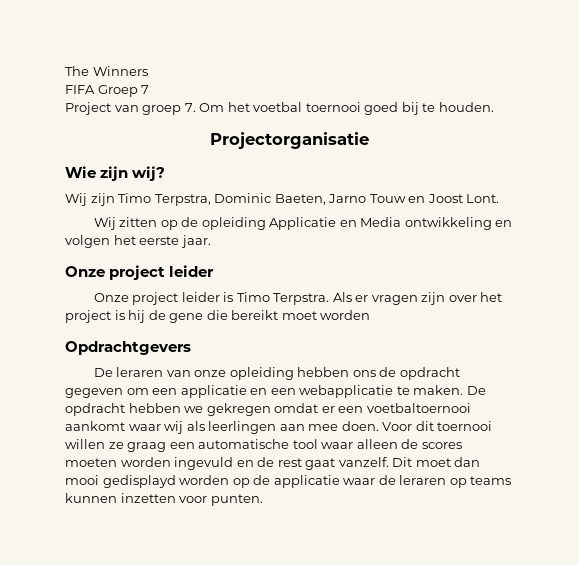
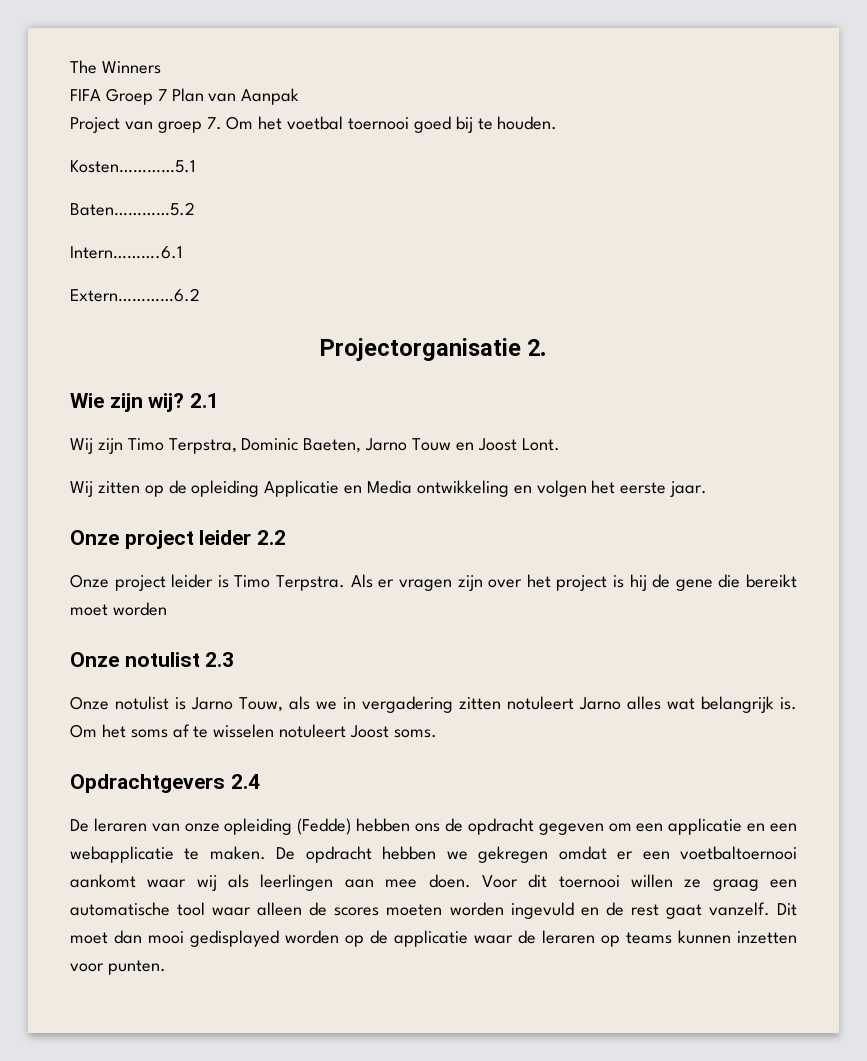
(150, 89) none -> [171,88,300,105] Plan van Aanpak
(494, 107) none -> [70,160,195,173] [70,202,195,216] [70,246,182,259] [70,288,200,302] // Kosten…………5.1 // Baten…………5.2 // Intern……….6.1 // Extern…………6.2
(369, 140) none -> [527,339,548,356] 2.
(166, 173) none -> [190,393,220,408] 2.1
(215, 271) none -> [257,530,287,545] 2.2
(371, 315) none -> [70,652,235,667] [70,696,797,713] [70,724,437,738] // Onze notulist 2.3 // Onze notulist is Jarno Touw, als we in vergadering zitten notuleert Jarno alles wat belangrijk is. Om het soms af te wisselen notuleert Joost soms.
(191, 348) none -> [230,774,260,789] 2.4
(294, 373) none -> [297,818,352,835] (Fedde)
[102,475,176,488] gedisplayd -> [190,930,279,947] gedisplayed

